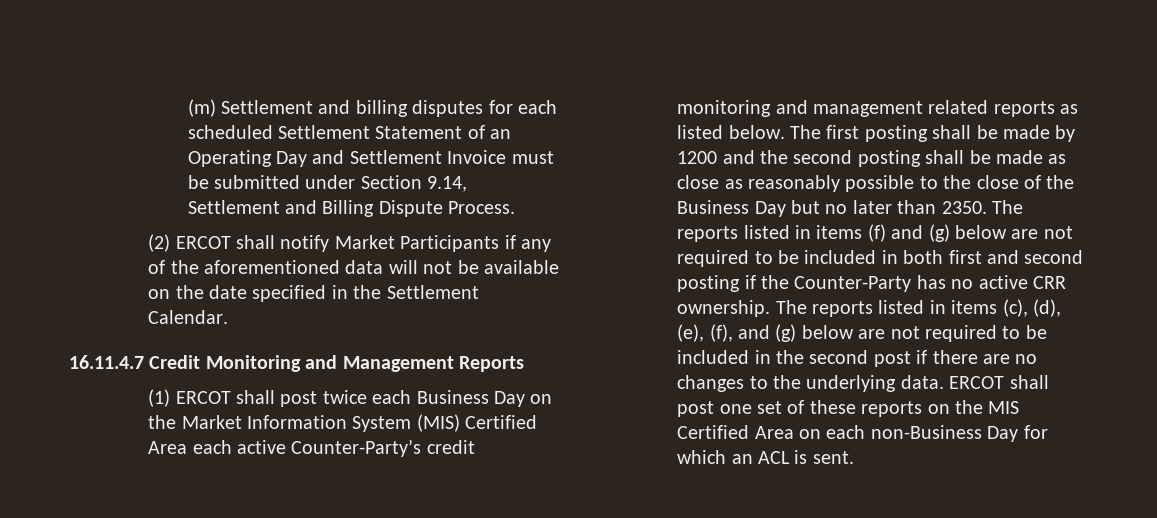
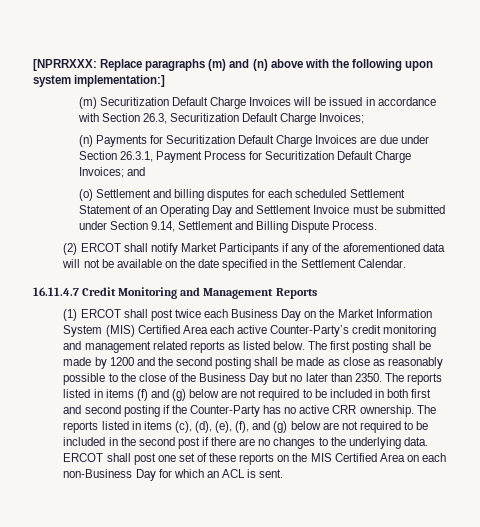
[187,99,216,117] (m) -> [33,59,434,71] [33,75,166,87] [78,97,436,109] [77,113,365,125] [78,135,429,147] [78,151,412,163] [78,167,145,178] [78,189,93,201] [NPRRXXX: Replace paragraphs (m) and (n) above with the following upon system implementation:] // (m) Securitization Default Charge Invoices will be issued in accordance with Section 26.3, Securitization Default Charge Invoices; // (n) Payments for Securitization Default Charge Invoices are due under Section 26.3.1, Payment Process for Securitization Default Charge Invoices; and // (o)

